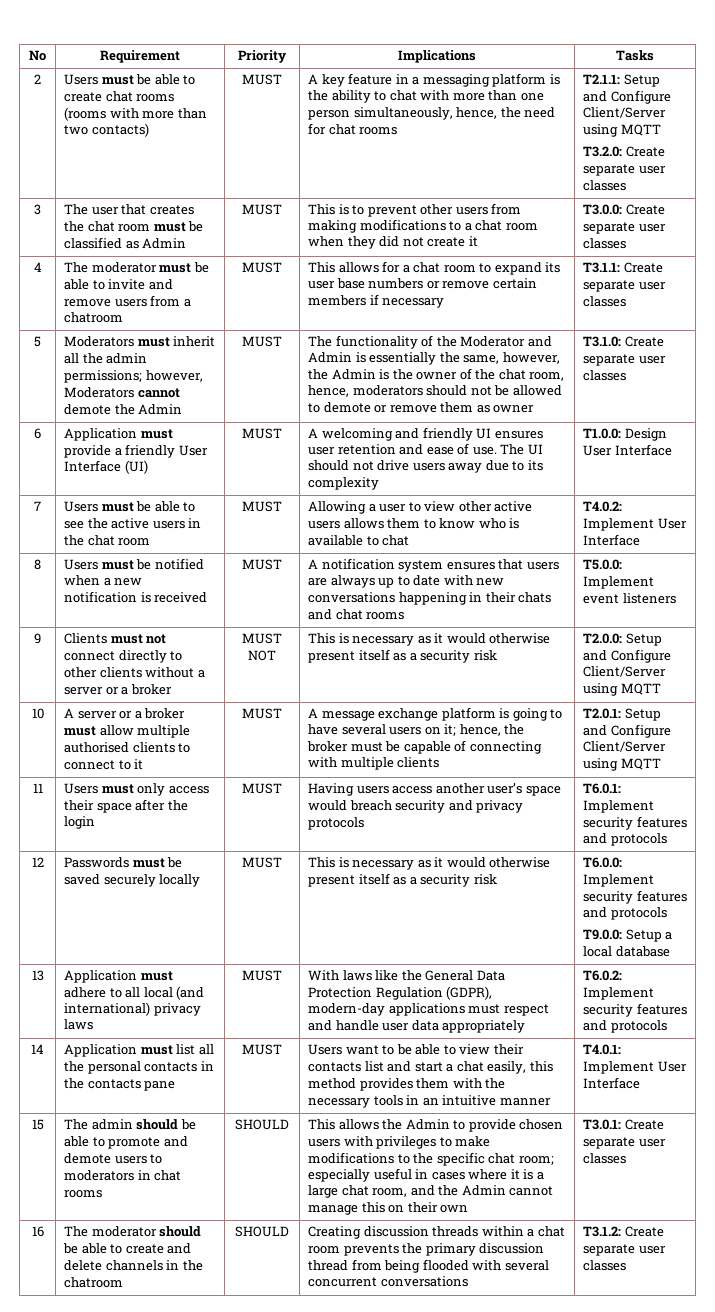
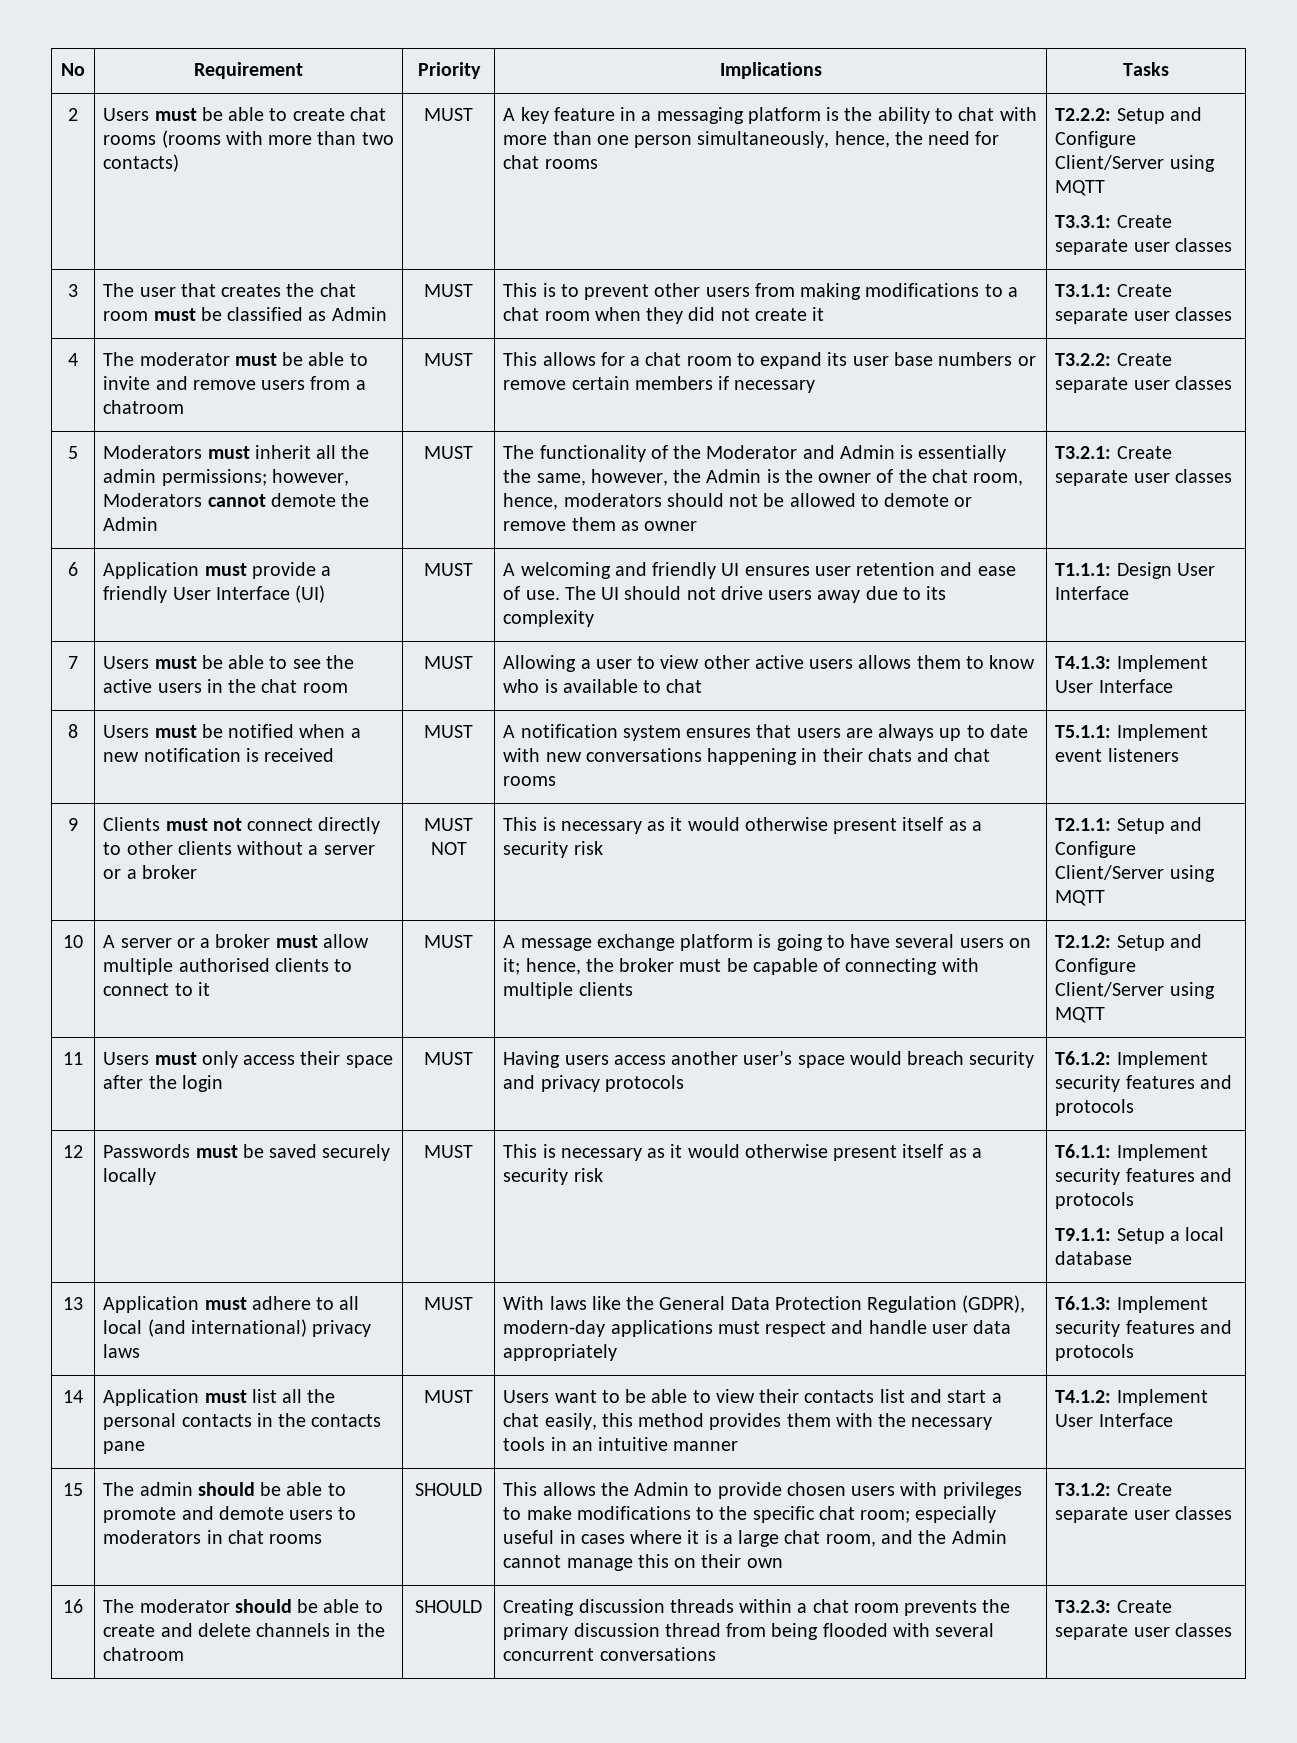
[583,74,660,87] [583,90,671,104] [583,107,667,118] [583,124,661,137] [583,146,623,157] T2.1.1: Setup and Configure Client/Server using MQTT // T3.2.0: -> [1055,107,1202,124] [1055,131,1137,148] [1055,155,1215,172] [1055,180,1106,196] [1055,215,1112,228] T2.2.2: Setup and Configure Client/Server using MQTT // T3.3.1:
[583,204,623,215] T3.0.0: -> [1055,284,1112,297] T3.1.1:
[583,262,621,273] T3.1.1: -> [1055,353,1112,366] T3.2.2:
[583,336,622,347] T3.1.0: -> [1055,446,1112,459] T3.2.1:
[583,428,622,439] T1.0.0: -> [1055,563,1112,576] T1.1.1:
[583,501,623,512] T4.0.2: -> [1055,656,1112,669] T4.1.3:
[583,559,623,570] T5.0.0: -> [1055,725,1112,738] T5.1.1:
[583,633,623,644] T2.0.0: -> [1055,818,1112,831] T2.1.1:
[583,708,622,719] T2.0.1: -> [1055,935,1112,948] T2.1.2:
[583,783,622,794] T6.0.1: -> [1055,1051,1112,1065] T6.1.2:
[583,857,623,868] [583,874,655,887] [583,890,687,904] [583,907,667,920] [583,929,623,940] T6.0.0: Implement security features and protocols // T9.0.0: -> [1055,1144,1208,1161] [1055,1168,1232,1185] [1055,1192,1135,1209] [1055,1228,1112,1241] T6.1.1: Implement security features and protocols // T9.1.1:
[583,970,623,981] T6.0.2: -> [1055,1296,1112,1310] T6.1.3:
[583,1044,622,1055] T4.0.1: -> [1055,1390,1112,1403] T4.1.2:
[583,1119,622,1130] T3.0.1: -> [1055,1483,1112,1496] T3.1.2:
[583,1226,622,1237] T3.1.2: -> [1055,1600,1112,1613] T3.2.3:

